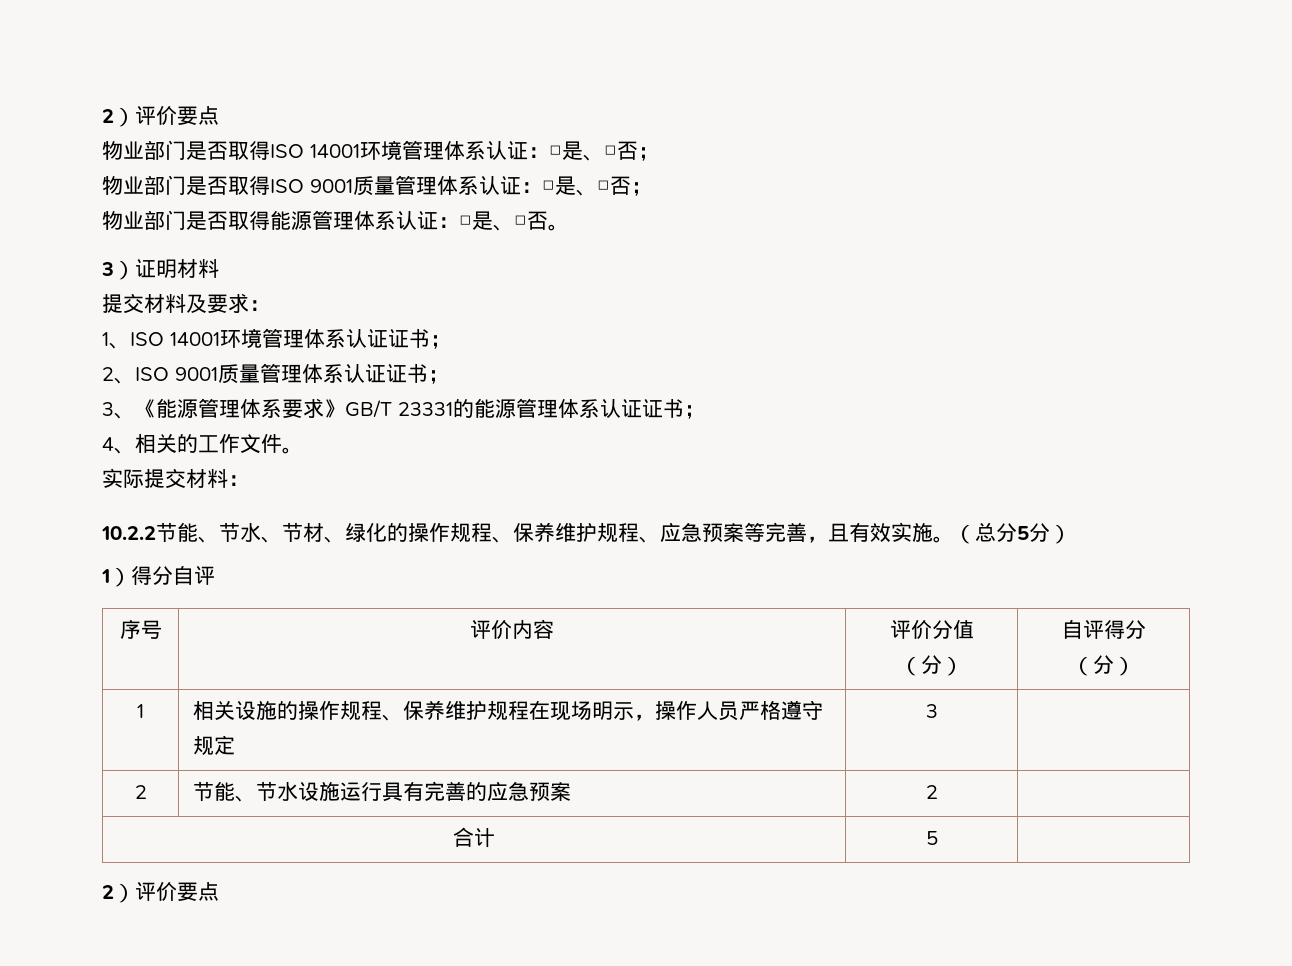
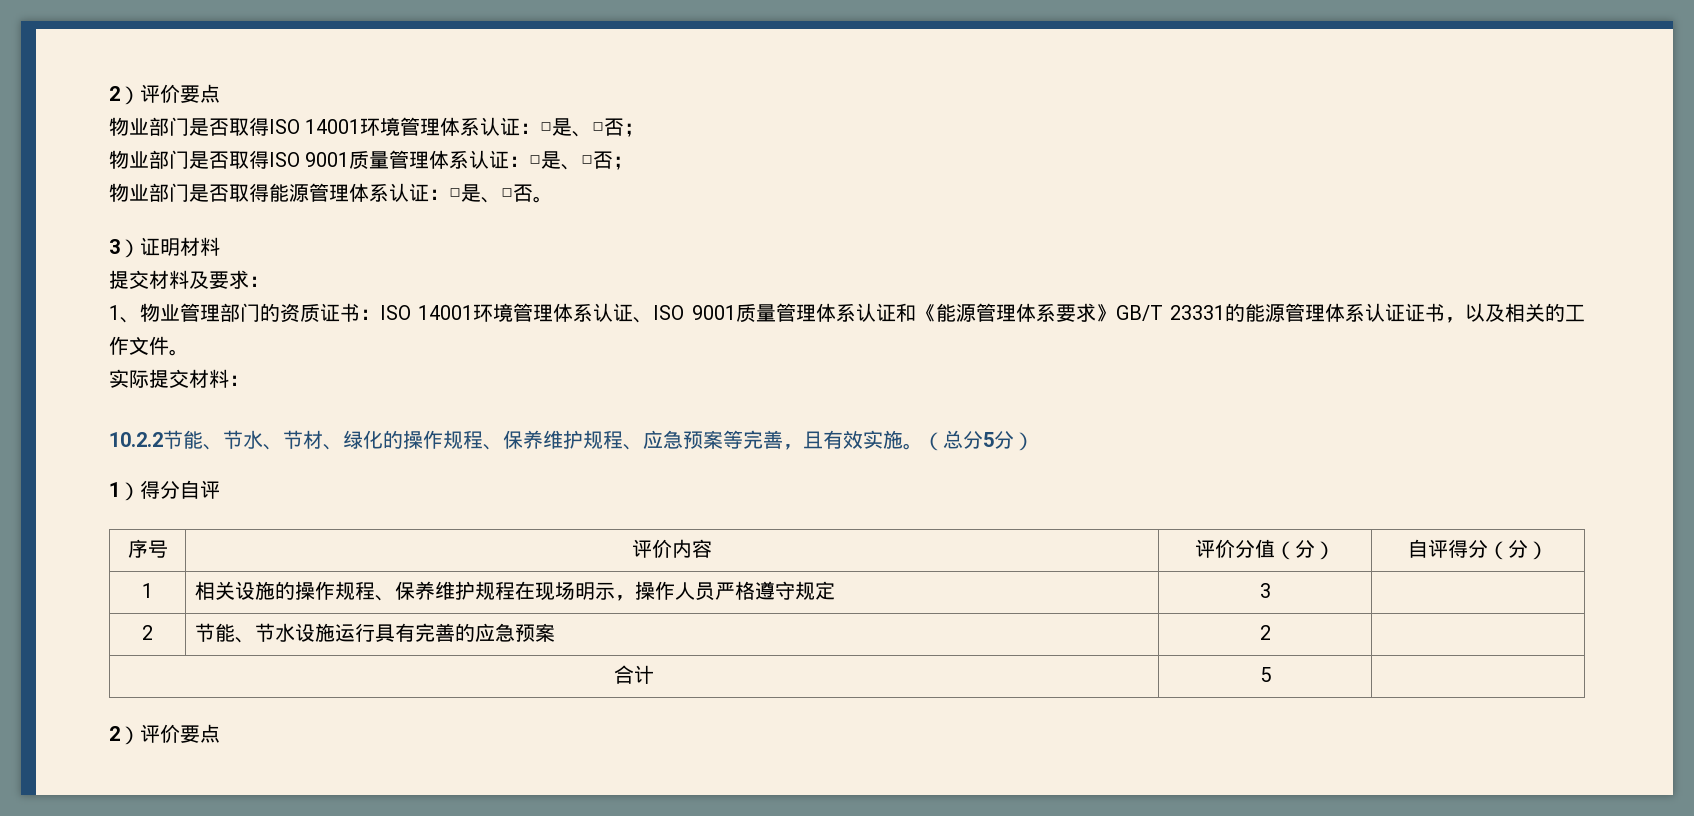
[130,328,451,349] [102,367,114,381] ISO 14001环境管理体系认证证书； // 2 -> [140,303,634,323] 物业管理部门的资质证书：ISO 14001环境管理体系认证
[385,364,449,384] [102,402,135,419] 证书； // 3、 -> [895,303,916,322] 和
[683,405,705,419] [102,437,135,454] ； // 4、 -> [1444,303,1505,323] ，以及

